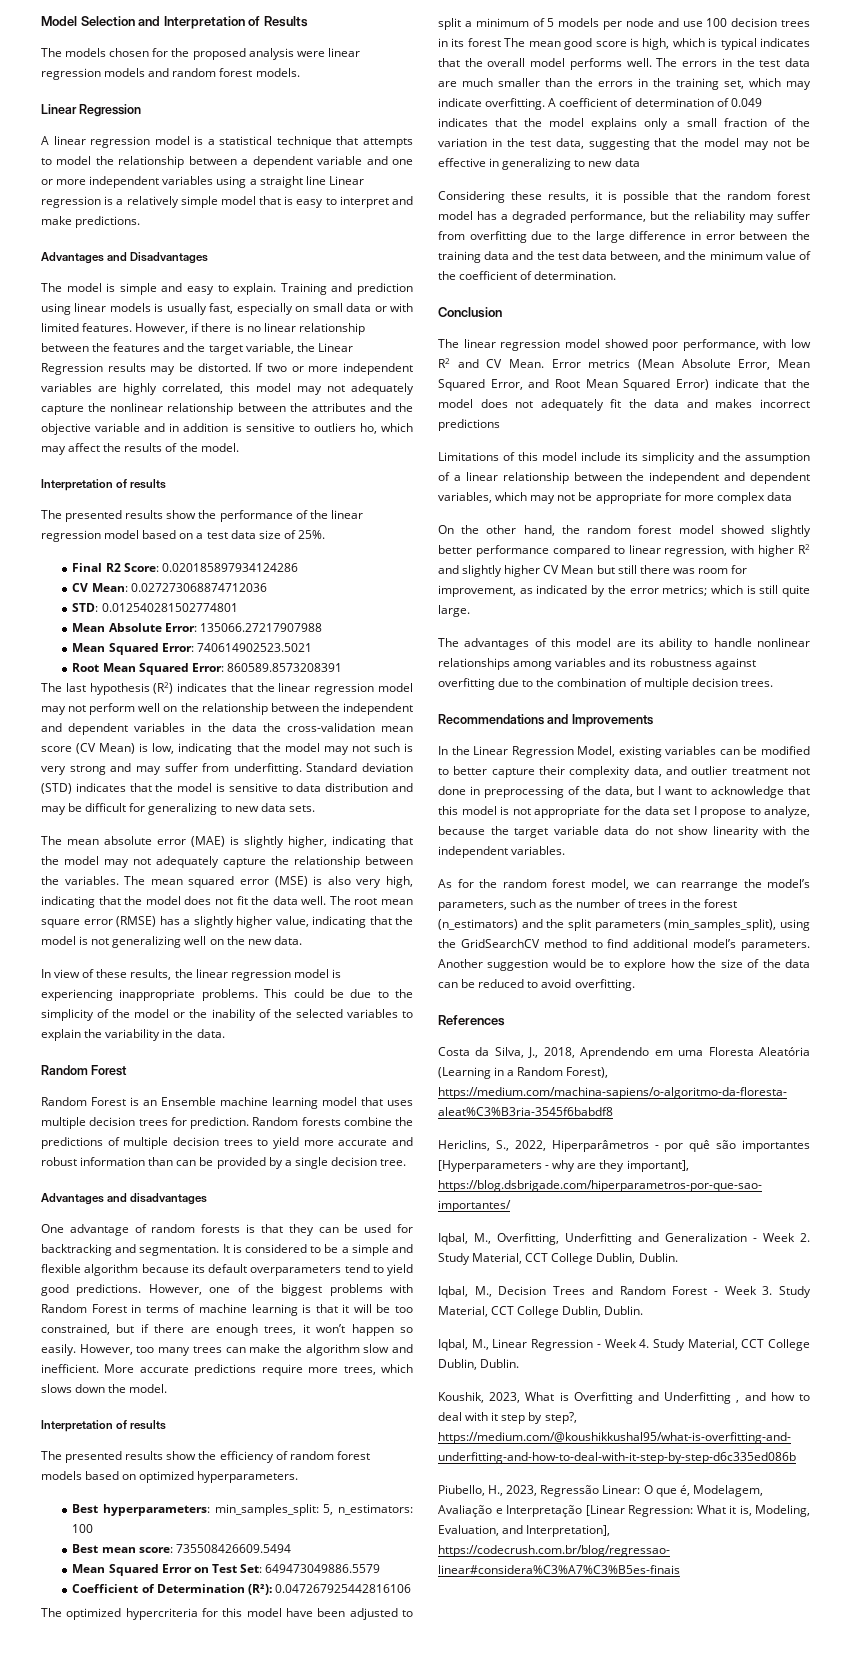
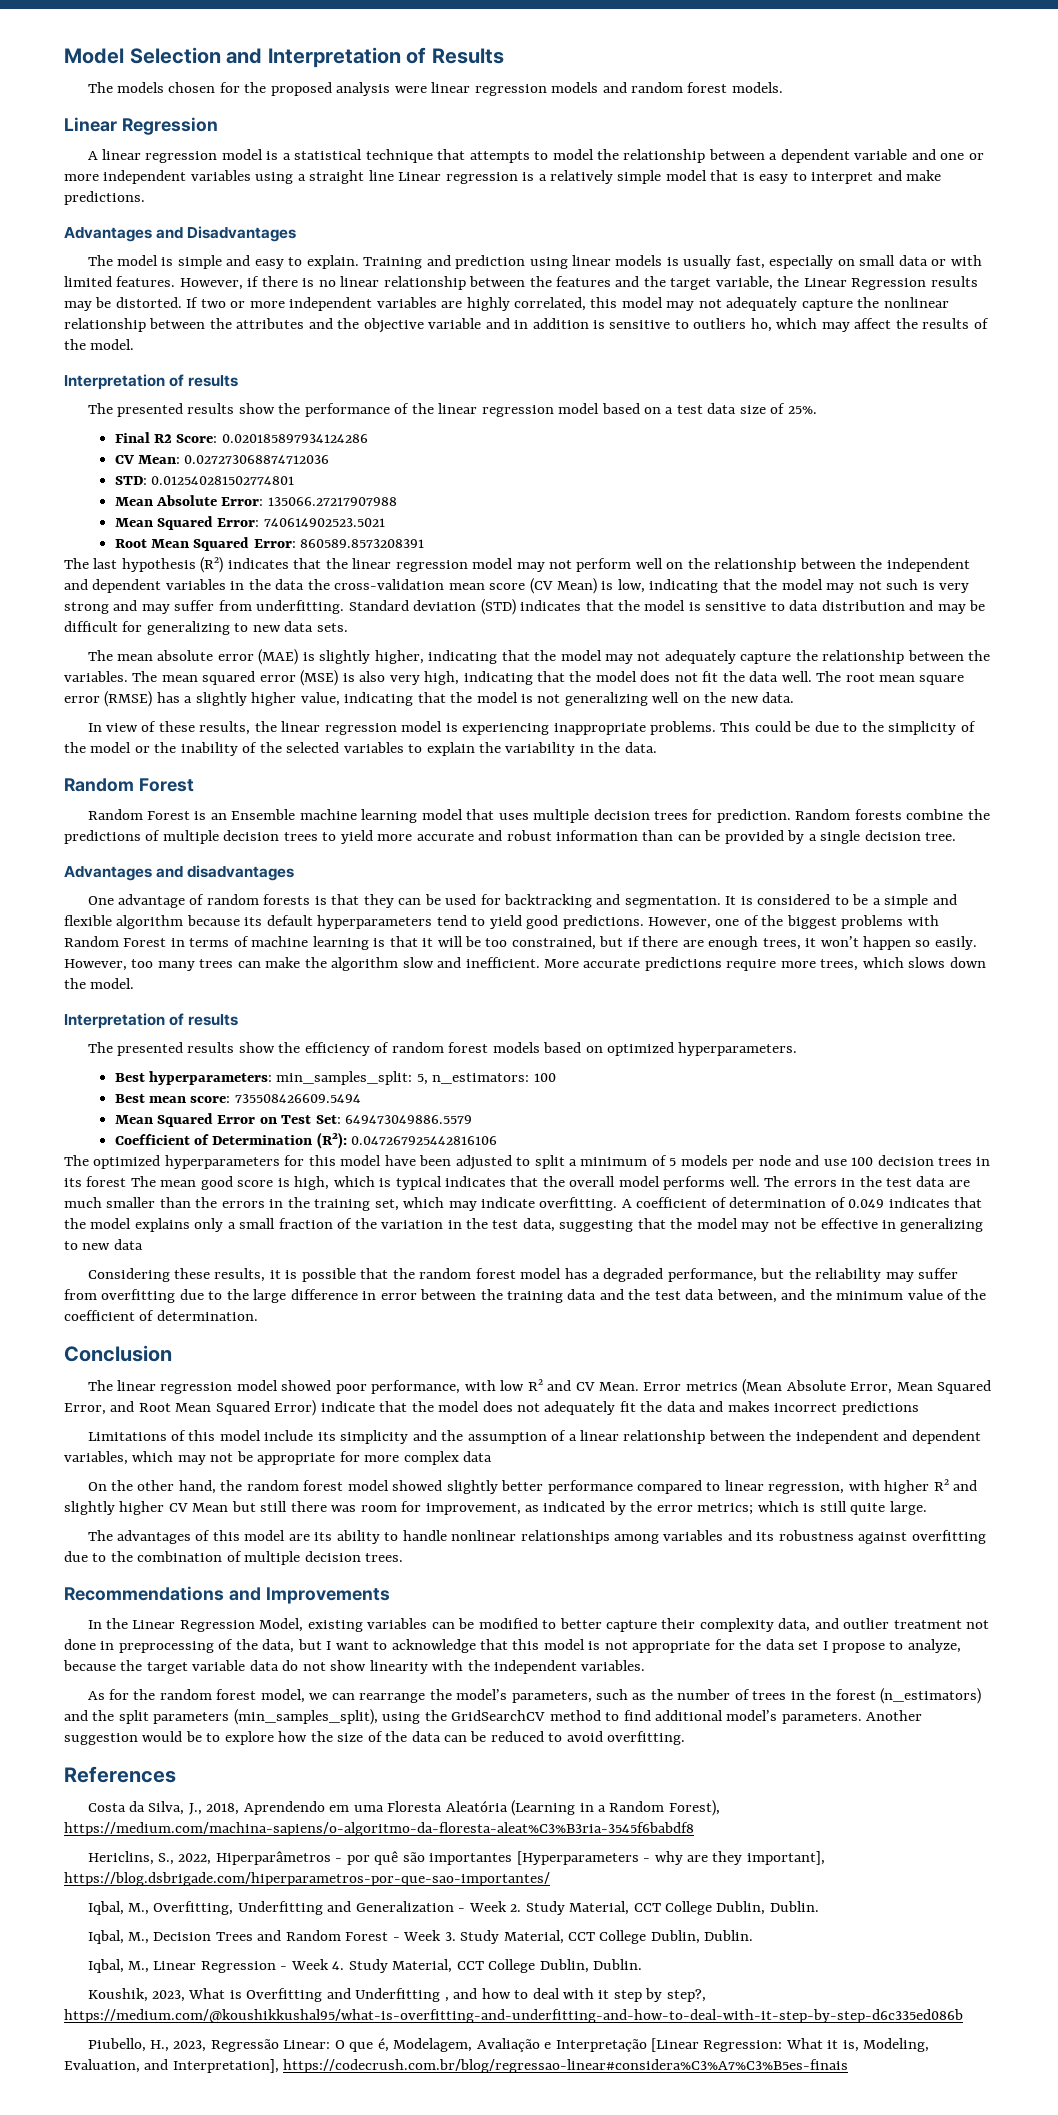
[250,1266,342,1276] overparameters -> [317,915,433,929] hyperparameters
[125,1608,198,1620] hypercriteria -> [164,1155,280,1169] hyperparameters

